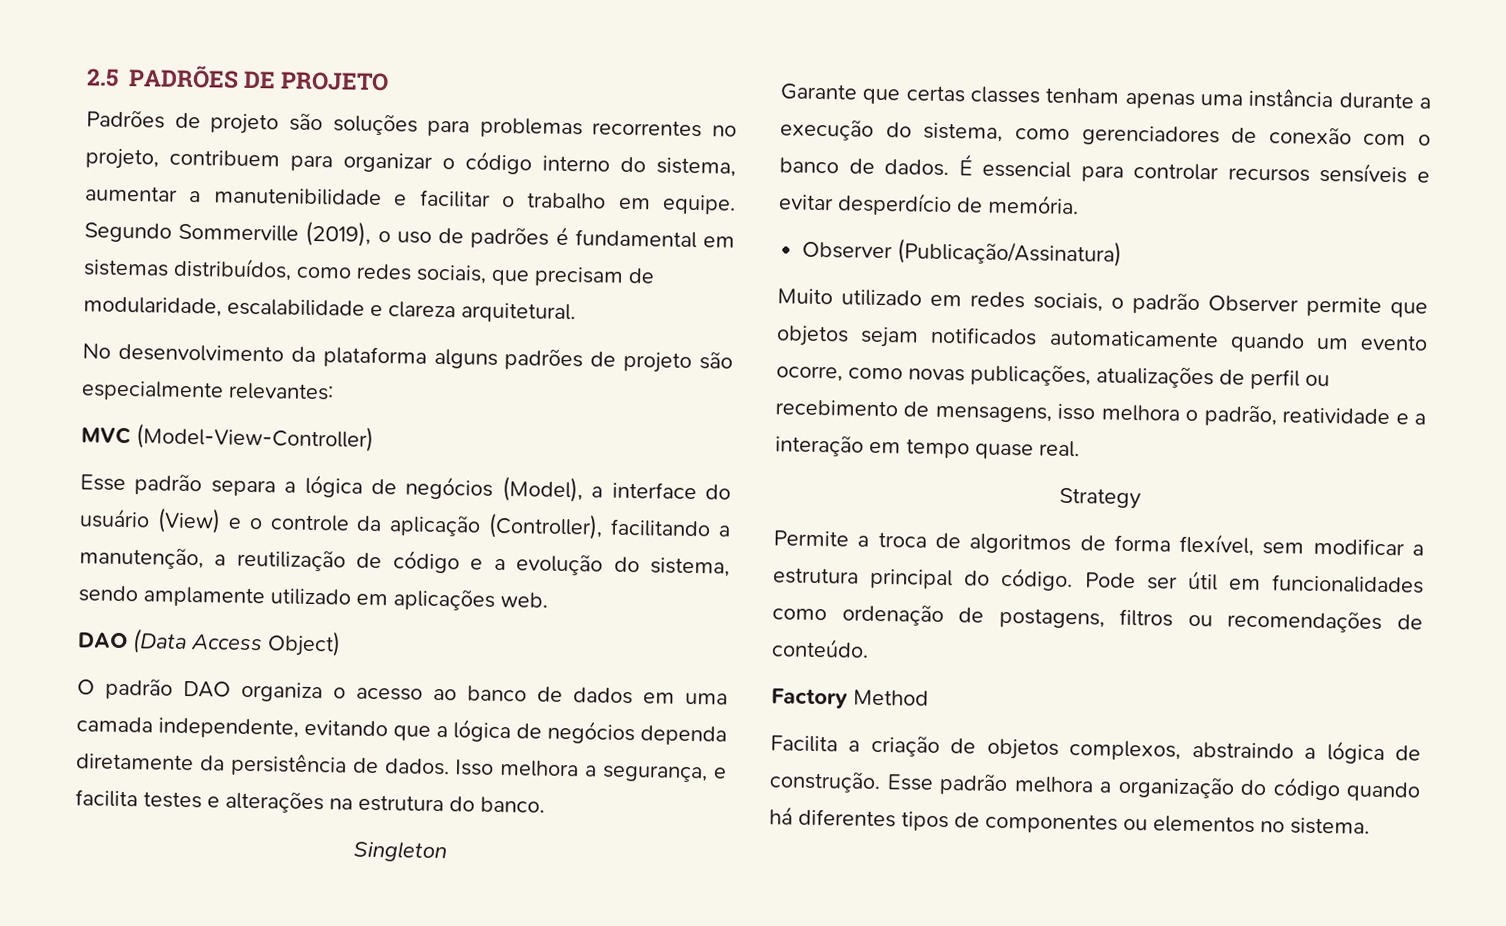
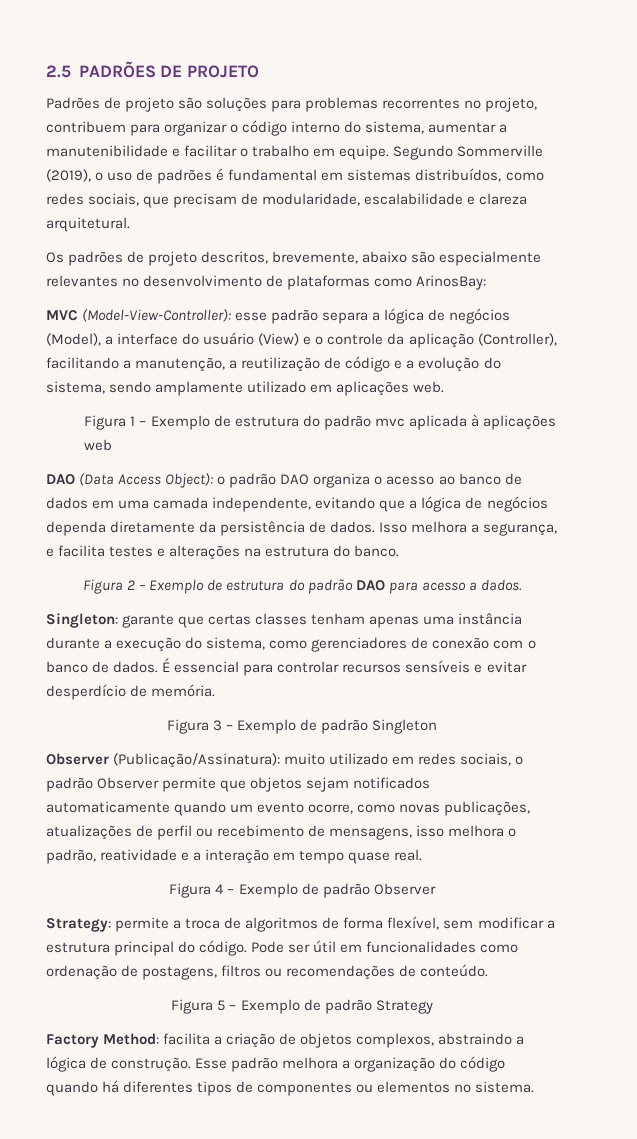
[82,343,733,374] [81,380,334,402] No desenvolvimento da plataforma alguns padrões de projeto são especialmente relevantes: -> [46,251,542,266] [46,275,487,290] Os padrões de projeto descritos, brevemente, abaixo são especialmente relevantes no desenvolvimento de plataformas como ArinosBay:
[136,423,374,452] [80,474,126,492] (Model-View-Controller) // Esse -> [82,309,268,322] (Model-View-Controller): esse
(548, 600) none -> [84,414,556,430] [84,439,113,451] // Figura 1 – Exemplo de estrutura do padrão mvc aplicada à aplicações web
[267,630,341,657] [77,679,95,695] Object) // O -> [165,473,226,488] Object): o
[352,840,447,863] [780,83,858,101] Singleton // Garante -> [83,579,522,594] [46,613,175,628] Figura 2 – Exemplo de estrutura do padrão DAO para acesso a dados. // Singleton: garante
[802,238,1123,267] [777,288,833,305] // Observer (Publicação/Assinatura) // Muito -> [166,719,438,734] [46,753,326,768] // Figura 3 – Exemplo de padrão Singleton // Observer (Publicação/Assinatura): muito
[1058,487,1141,510] [773,530,849,547] Strategy // Permite -> [169,883,436,898] [46,917,170,932] Figura 4 – Exemplo de padrão Observer // Strategy: permite
(869, 648) none -> [171,999,433,1014] // Figura 5 – Exemplo de padrão Strategy
[853,689,929,706] [770,735,838,753] Method // Facilita -> [103,1033,211,1045] Method: facilita

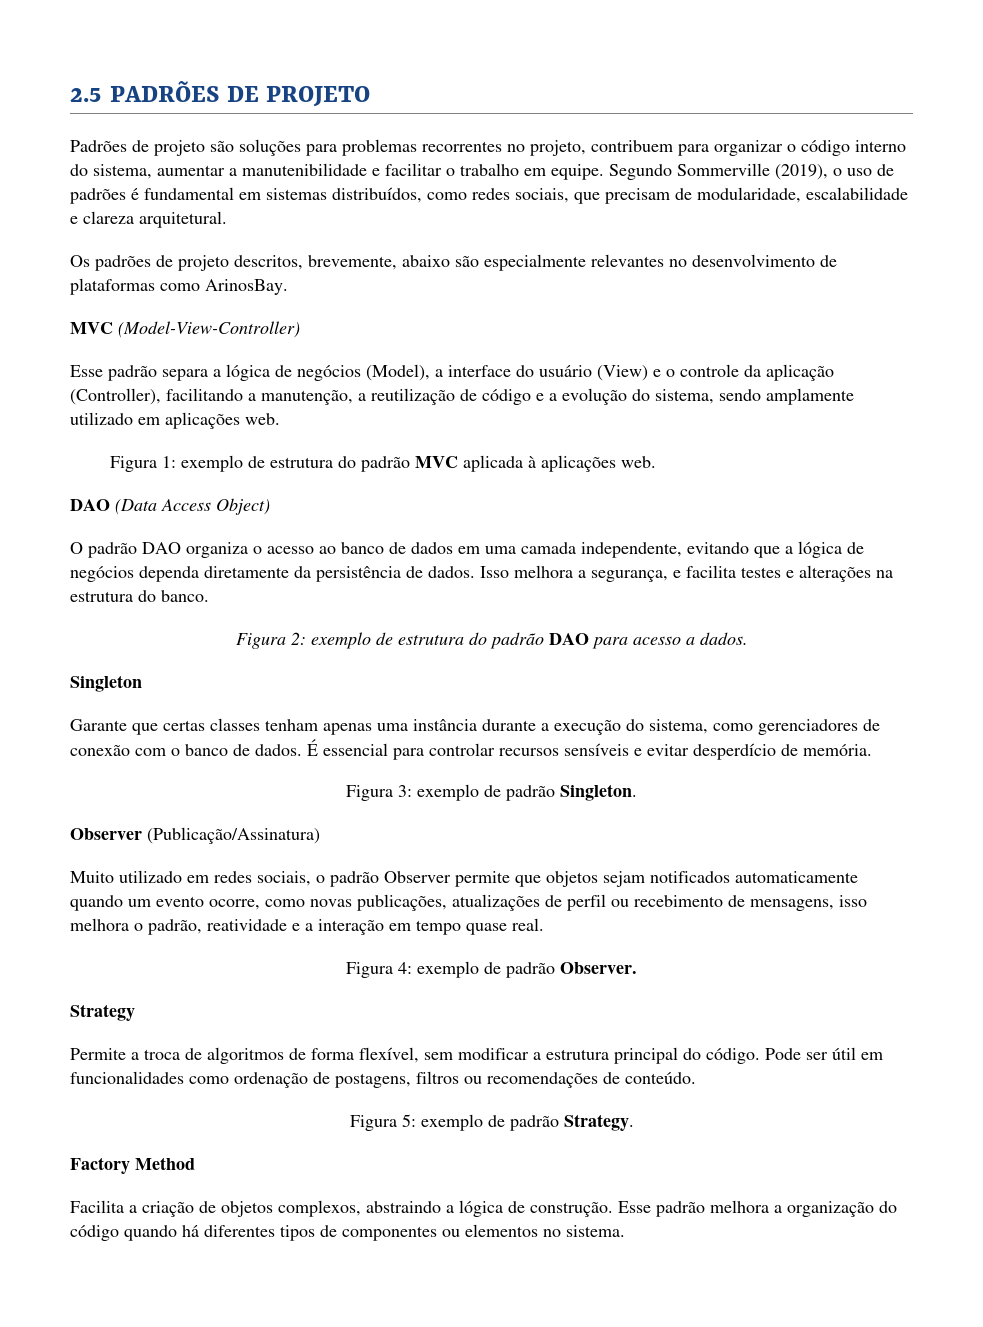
[416,275,487,290] [46,309,268,322] ArinosBay: // MVC (Model-View-Controller): esse -> [205,279,288,295] [70,321,300,338] [70,365,103,377] ArinosBay. // MVC (Model-View-Controller) // Esse
[130,415,405,430] 1 – Exemplo de estrutura do padrão mvc -> [162,455,459,472] 1: exemplo de estrutura do padrão MVC
[84,439,113,451] web -> [621,456,657,468] web.
[165,473,226,488] Object): o -> [216,498,270,515] [70,542,83,554] Object) // O
[127,579,205,594] 2 – Exemplo -> [290,632,371,649] 2: exemplo
[46,613,175,628] Singleton: garante -> [70,675,142,692] [70,719,127,731] Singleton // Garante
[212,719,438,734] [46,753,326,768] 3 – Exemplo de padrão Singleton // Observer (Publicação/Assinatura): muito -> [398,784,637,801] [70,827,320,844] [70,871,114,883] 3: exemplo de padrão Singleton. // Observer (Publicação/Assinatura) // Muito
[215,883,436,898] [46,917,170,932] 4 – Exemplo de padrão Observer // Strategy: permite -> [398,961,637,978] [70,1004,135,1021] [70,1048,126,1060] 4: exemplo de padrão Observer. // Strategy // Permite
[217,999,433,1014] 5 – Exemplo de padrão Strategy -> [401,1114,634,1131] 5: exemplo de padrão Strategy.
[103,1033,211,1045] Method: facilita -> [135,1157,195,1170] [70,1200,124,1213] Method // Facilita

